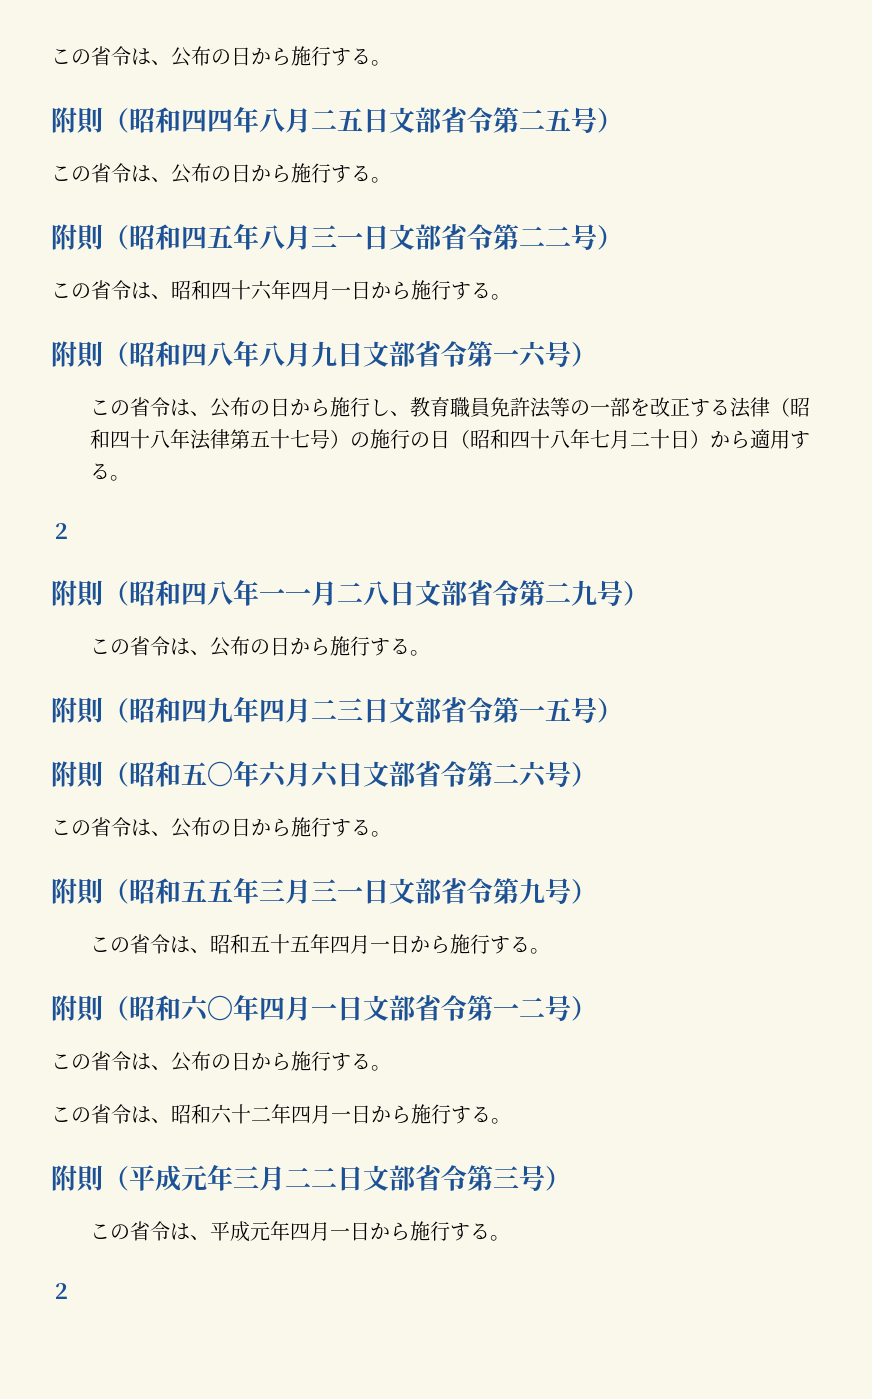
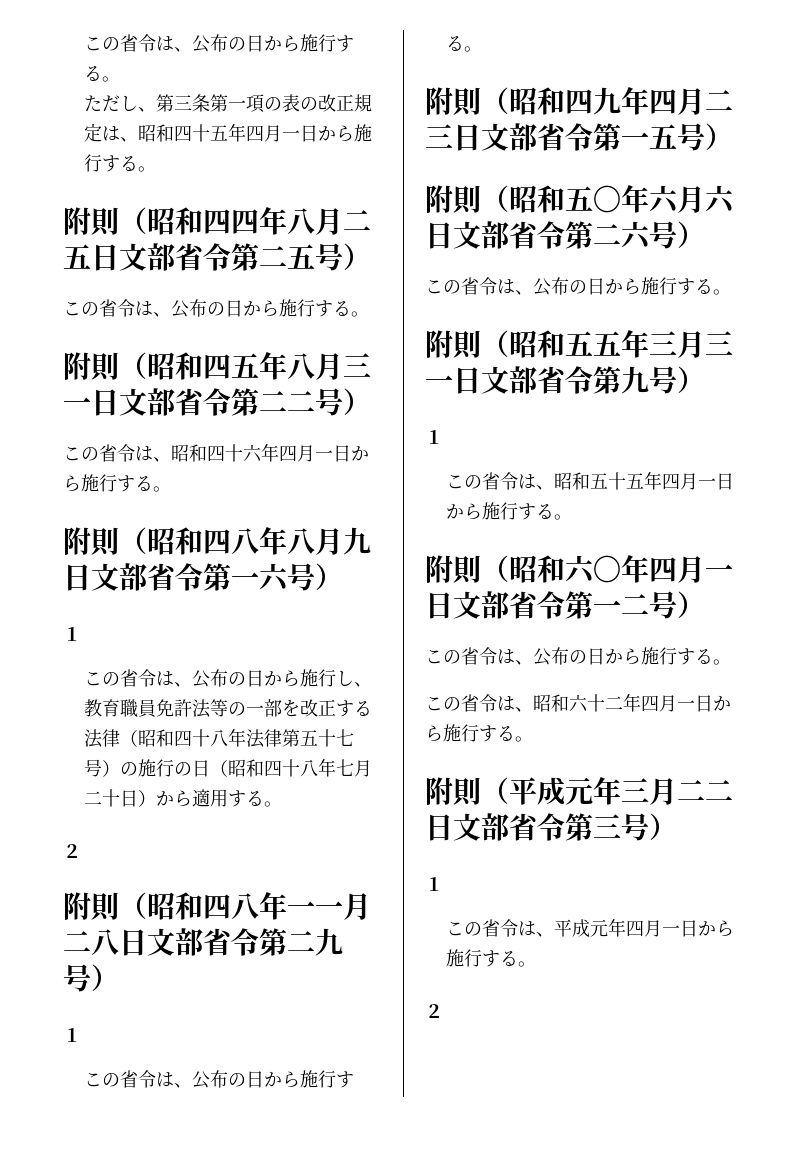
[51,46,391,67] この省令は、公布の日から施行する。 -> [84,34,355,53] [84,66,121,82] [84,94,373,113] [84,123,373,142] [84,154,157,172] この省令は、公布の日から施行する。 // ただし、第三条第一項の表の改正規定は、昭和四十五年四月一日から施行する。
(597, 354) none -> [63,627,81,641] // １
(649, 593) none -> [63,1028,81,1042] // １
(597, 891) none -> [425,430,443,444] // １
(571, 1178) none -> [425,877,443,891] // １

